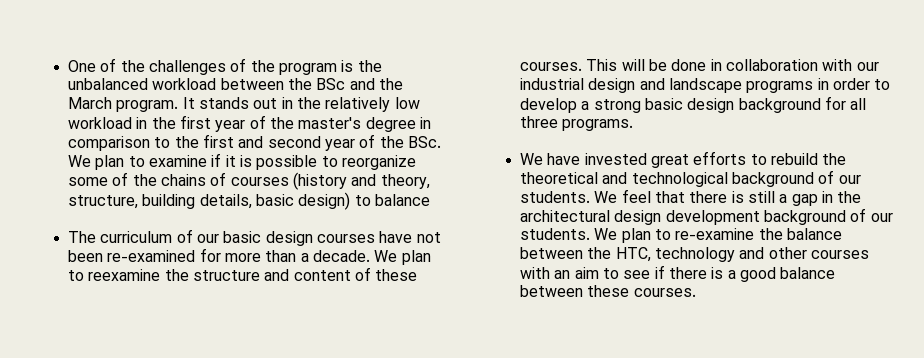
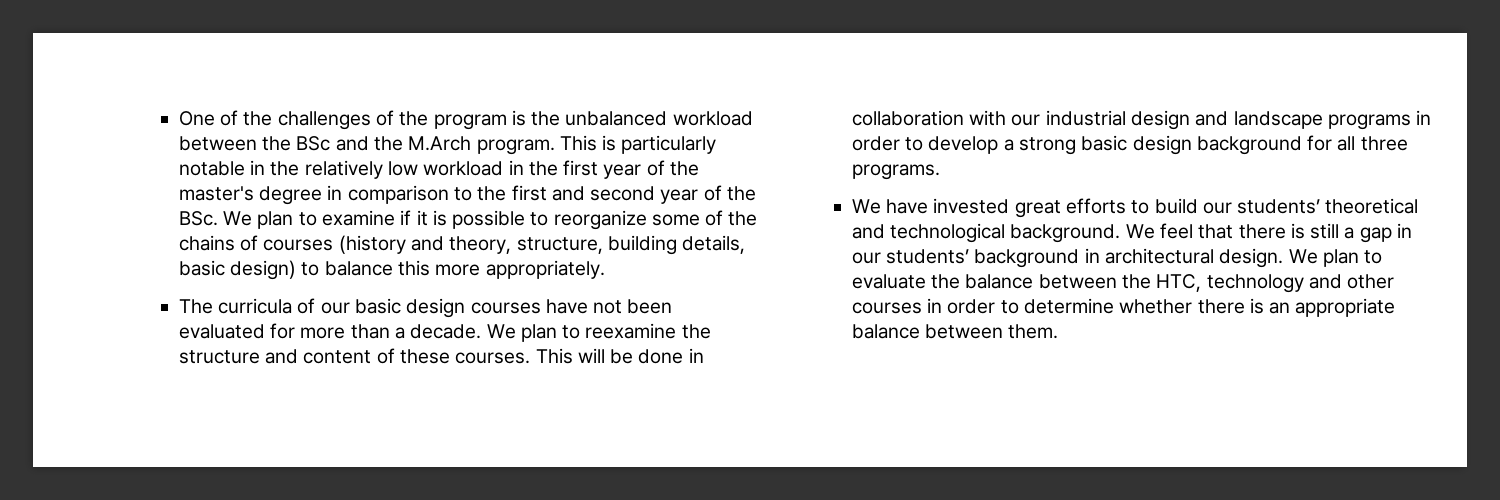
[67,97,278,112] March program. It stands out -> [408,135,717,155] [178,161,245,176] M.Arch program. This is particularly notable
(430, 200) none -> [398,260,605,279] this more appropriately.
[100,231,173,243] curriculum -> [218,298,293,314] curricula
[107,250,196,262] re-examined -> [178,324,265,339] evaluated
[770,153,847,165] [519,170,861,187] [519,191,590,203] rebuild the theoretical and technological background of our students. -> [1154,198,1419,214] [851,223,1121,243] build our students’ theoretical and technological background.
[837,191,862,203] [519,208,893,225] [519,228,755,243] the architectural design development background of our students. We plan to re-examine -> [851,248,1383,268] [851,274,926,289] our students’ background in architectural design. We plan to evaluate
[519,265,836,282] [519,285,696,297] with an aim to see if there is a good balance between these courses. -> [927,298,1396,317] [851,324,1059,339] in order to determine whether there is an appropriate balance between them.

